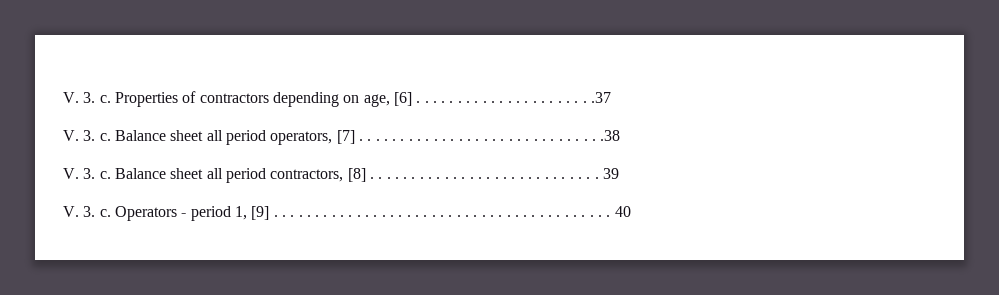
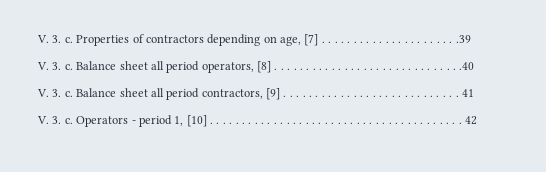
[393,92,412,106] [6] -> [304,34,319,46] [7]
[590,92,611,103] .37 -> [455,35,471,43] .39
[336,130,355,144] [7] -> [257,61,271,73] [8]
[600,130,621,141] .38 -> [459,62,475,70] .40
[347,168,366,182] [8] -> [266,88,280,100] [9]
[602,168,619,179] 39 -> [461,89,474,97] 41
[251,206,270,220] [9] -> [186,115,207,127] [10]
[606,206,631,217] . 40 -> [465,116,477,125] 42

